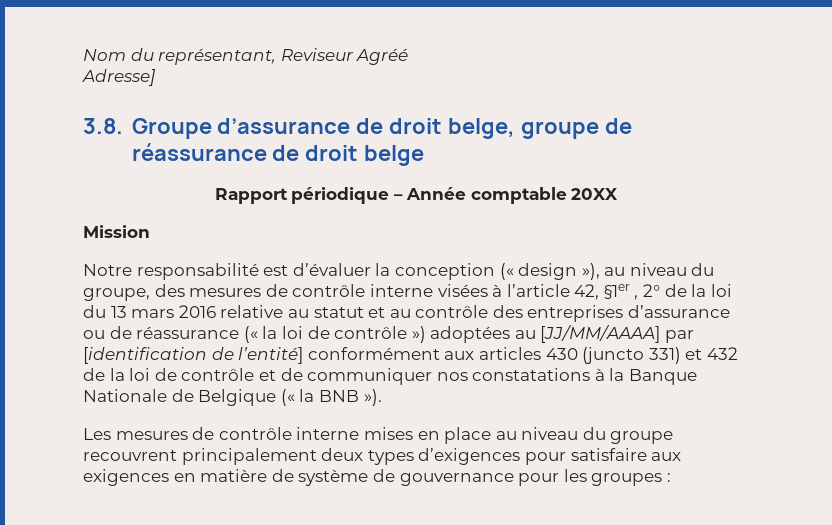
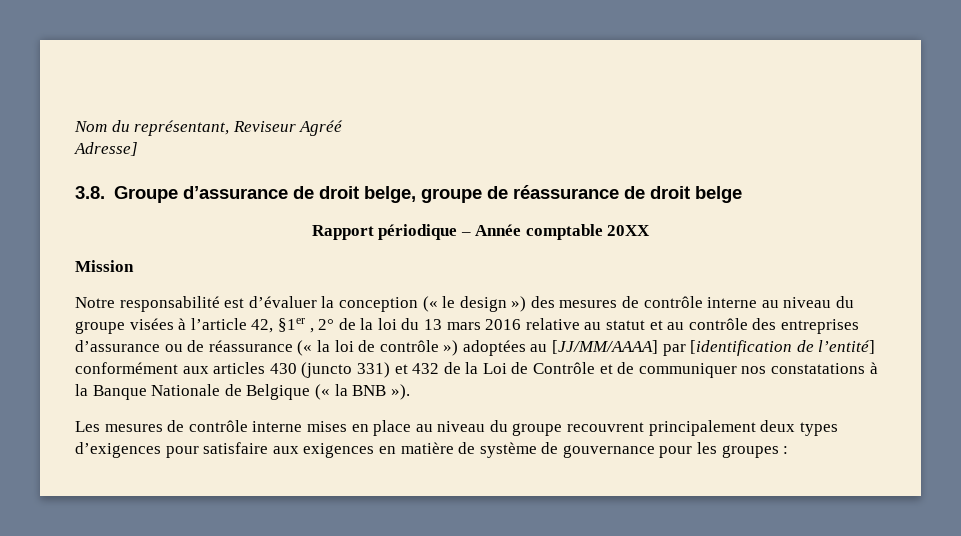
[518,263,715,280] [83,288,150,301] design »), au niveau du groupe, -> [442,296,527,312] le design »)
(433, 290) none -> [761,296,855,308] [75,321,125,334] au niveau du groupe
[129,368,255,381] loi de contrôle -> [482,362,596,374] Loi de Contrôle

